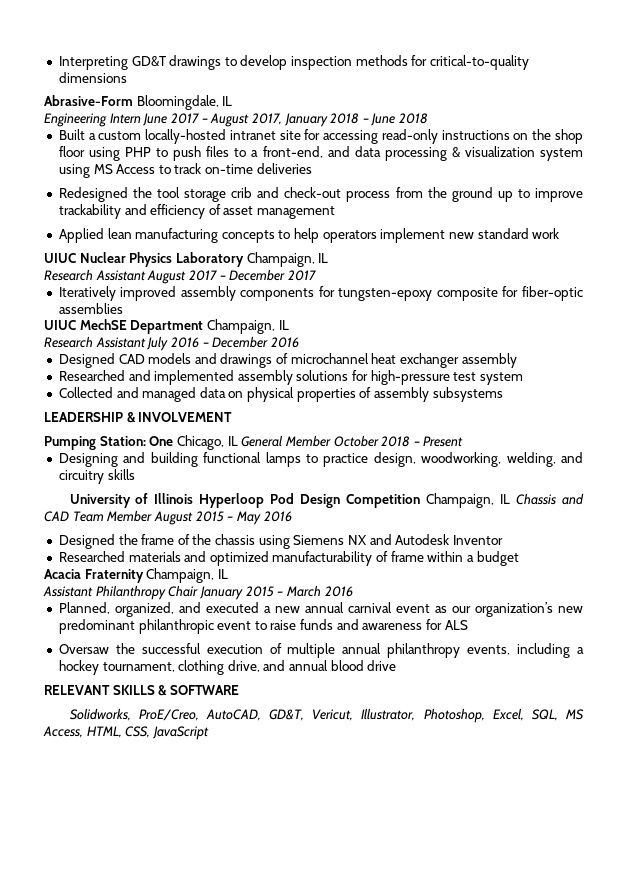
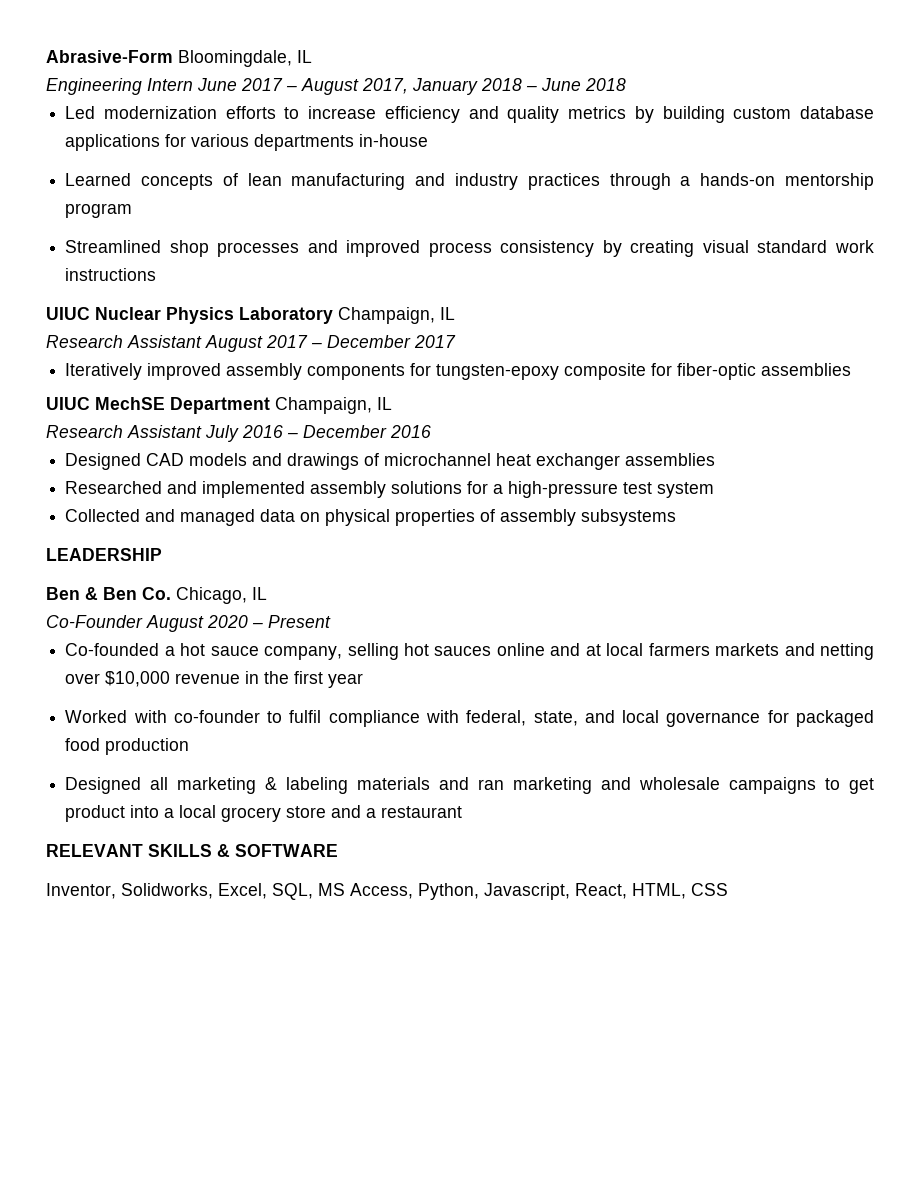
[58,55,530,70] [58,72,127,83] Interpreting GD&T drawings to develop inspection methods for critical-to-quality dimensions // -> (46, 56) none
[58,129,583,144] [58,146,583,161] [58,163,312,178] [58,187,584,202] [58,204,336,219] [58,228,475,243] Built a custom locally-hosted intranet site for accessing read-only instructions on the shop floor using PHP to push files to a front-end, and data processing & visualization system using MS Access to track on-time deliveries // Redesigned the tool storage crib and check-out process from the ground up to improve trackability and efficiency of asset management // Applied lean manufacturing concepts to help operators implement new -> [65,106,874,123] [65,134,429,151] [65,173,874,190] [65,203,133,218] [65,240,749,257] Led modernization efforts to increase efficiency and quality metrics by building custom database applications for various departments in-house // Learned concepts of lean manufacturing and industry practices through a hands-on mentorship program // Streamlined shop processes and improved process consistency by creating visual
(560, 233) none -> [65,268,157,281] instructions
[461,353,517,368] assembly -> [625,453,716,466] assemblies
(369, 375) none -> [493,484,504,494] a
[126,412,233,423] [44,435,464,450] [58,452,584,467] [58,469,135,484] [69,493,584,508] [44,510,292,525] [58,534,503,549] [58,551,519,566] [44,568,228,583] [43,585,353,600] [58,602,583,617] [58,619,468,634] [58,643,584,658] [58,660,397,675] [44,685,239,696] [69,708,584,723] [43,726,209,740] & INVOLVEMENT // Pumping Station: One Chicago, IL General Member October 2018 – Present // Designing and building functional lamps to practice design, woodworking, welding, and circuitry skills // University of Illinois Hyperloop Pod Design Competition Champaign, IL Chassis and CAD Team Member August 2015 – May 2016 // Designed the frame of the chassis using Siemens NX and Autodesk Inventor // Researched materials and optimized manufacturability of frame within a budget // Acacia Fraternity Champaign, IL // Assistant Philanthropy Chair January 2015 – March 2016 // Planned, organized, and executed a new annual carnival event as our organization’s new predominant philanthropic event to raise funds and awareness for ALS // Oversaw the successful execution of multiple annual philanthropy events, including a hockey tournament, clothing drive, and annual blood drive // RELEVANT SKILLS & SOFTWARE // Solidworks, ProE/Creo, AutoCAD, GD&T, Vericut, Illustrator, Photoshop, Excel, SQL, MS Access, HTML, CSS, JavaScript -> [46,587,267,604] [46,615,331,632] [65,643,875,660] [65,671,364,688] [65,710,875,727] [65,738,190,755] [65,777,875,794] [65,805,463,822] [46,844,338,857] [46,883,728,900] // Ben & Ben Co. Chicago, IL // Co-Founder August 2020 – Present // Co-founded a hot sauce company, selling hot sauces online and at local farmers markets and netting over $10,000 revenue in the first year // Worked with co-founder to fulfil compliance with federal, state, and local governance for packaged food production // Designed all marketing & labeling materials and ran marketing and wholesale campaigns to get product into a local grocery store and a restaurant // RELEVANT SKILLS & SOFTWARE // Inventor, Solidworks, Excel, SQL, MS Access, Python, Javascript, React, HTML, CSS

